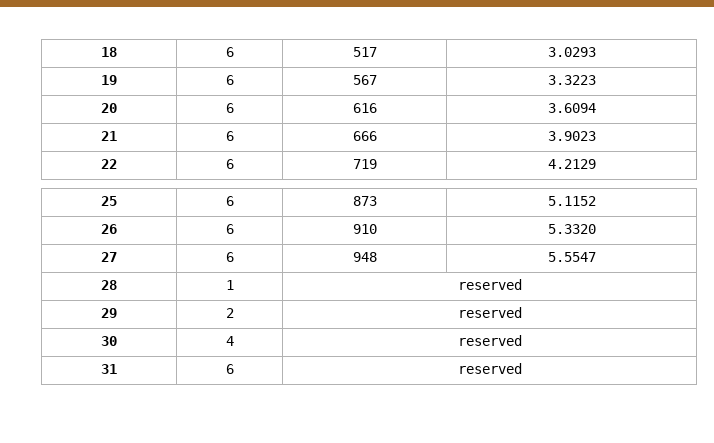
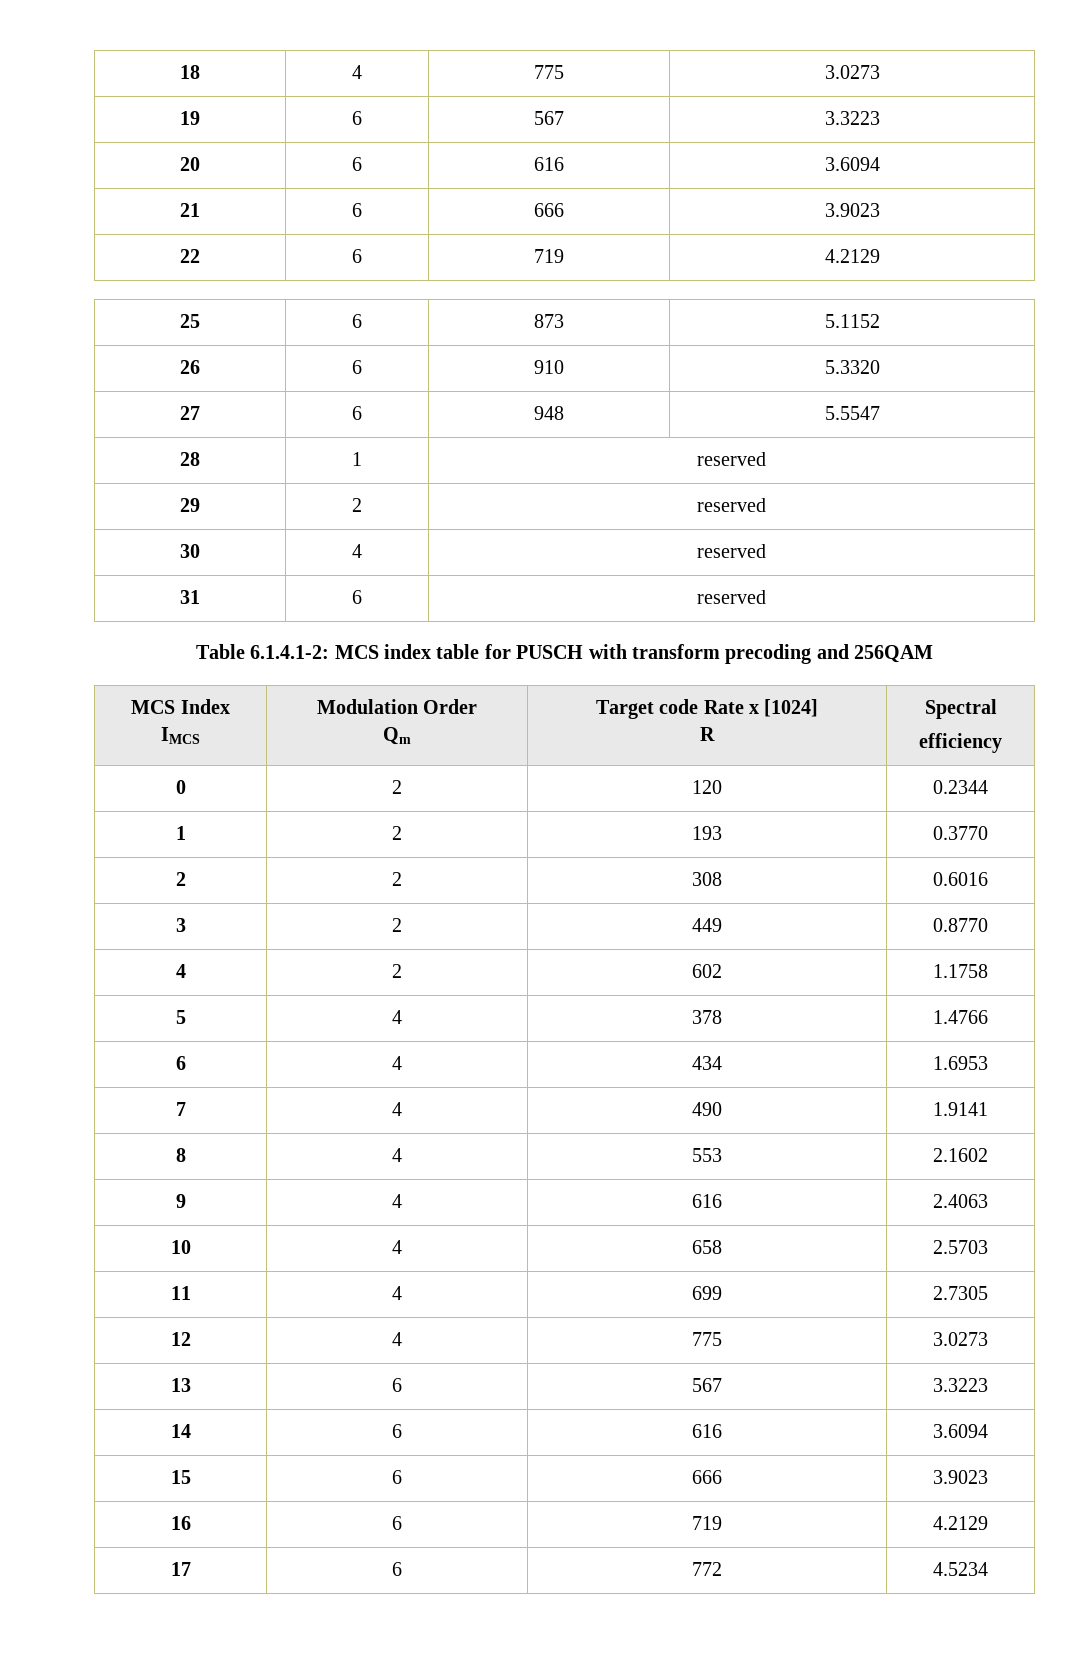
[225,47,234,57] [352,47,377,57] [547,47,596,57] 6 | 517 | 3.0293 -> [352,65,362,79] [534,65,564,79] [824,65,880,79] 4 | 775 | 3.0273
(522, 368) none -> [195,644,934,664] [131,699,230,714] [161,727,200,744] [316,699,478,714] [383,727,411,745] [595,699,819,719] [700,727,716,741] [924,699,997,719] [919,733,1003,753] [175,780,186,794] [392,780,402,794] [692,780,723,794] [933,780,989,794] [175,826,186,840] [392,826,402,840] [692,826,723,840] [933,826,989,840] [175,872,186,886] [392,872,402,886] [692,872,723,886] [933,872,989,886] [175,918,186,932] [392,918,402,932] [692,918,723,932] [933,918,989,932] [175,964,186,978] [392,964,402,978] [692,964,723,978] [933,964,989,978] [175,1010,186,1024] [392,1010,402,1024] [692,1010,723,1024] [933,1010,989,1024] [175,1056,186,1070] [392,1056,402,1070] [692,1056,723,1070] [933,1056,989,1070] [175,1102,186,1116] [392,1102,402,1116] [692,1102,723,1116] [933,1102,989,1116] [175,1148,186,1162] [392,1148,402,1162] [692,1148,723,1162] [933,1148,989,1162] [175,1194,186,1208] [392,1194,402,1208] [692,1194,723,1208] [933,1194,989,1208] [170,1240,191,1254] [392,1240,402,1254] [692,1240,723,1254] [933,1240,989,1254] [170,1286,191,1300] [392,1286,402,1300] [692,1286,723,1300] [933,1286,989,1300] [170,1332,191,1346] [392,1332,402,1346] [692,1332,723,1346] [933,1332,989,1346] [170,1378,191,1392] [392,1378,402,1392] [692,1378,723,1392] [933,1378,989,1392] [170,1424,191,1438] [392,1424,402,1438] [692,1424,723,1438] [933,1424,989,1438] [170,1470,191,1484] [392,1470,402,1484] [692,1470,723,1484] [933,1470,989,1484] [170,1516,191,1530] [392,1516,402,1530] [692,1516,723,1530] [933,1516,989,1530] [170,1562,191,1576] [392,1562,402,1576] [692,1562,723,1576] [933,1562,989,1576] // Table 6.1.4.1-2: MCS index table for PUSCH with transform precoding and 256QAM // MCS Index // IMCS | Modulation Order // Qm | Target code Rate x [1024] // R | Spectral // efficiency // 0 | 2 | 120 | 0.2344 // 1 | 2 | 193 | 0.3770 // 2 | 2 | 308 | 0.6016 // 3 | 2 | 449 | 0.8770 // 4 | 2 | 602 | 1.1758 // 5 | 4 | 378 | 1.4766 // 6 | 4 | 434 | 1.6953 // 7 | 4 | 490 | 1.9141 // 8 | 4 | 553 | 2.1602 // 9 | 4 | 616 | 2.4063 // 10 | 4 | 658 | 2.5703 // 11 | 4 | 699 | 2.7305 // 12 | 4 | 775 | 3.0273 // 13 | 6 | 567 | 3.3223 // 14 | 6 | 616 | 3.6094 // 15 | 6 | 666 | 3.9023 // 16 | 6 | 719 | 4.2129 // 17 | 6 | 772 | 4.5234

